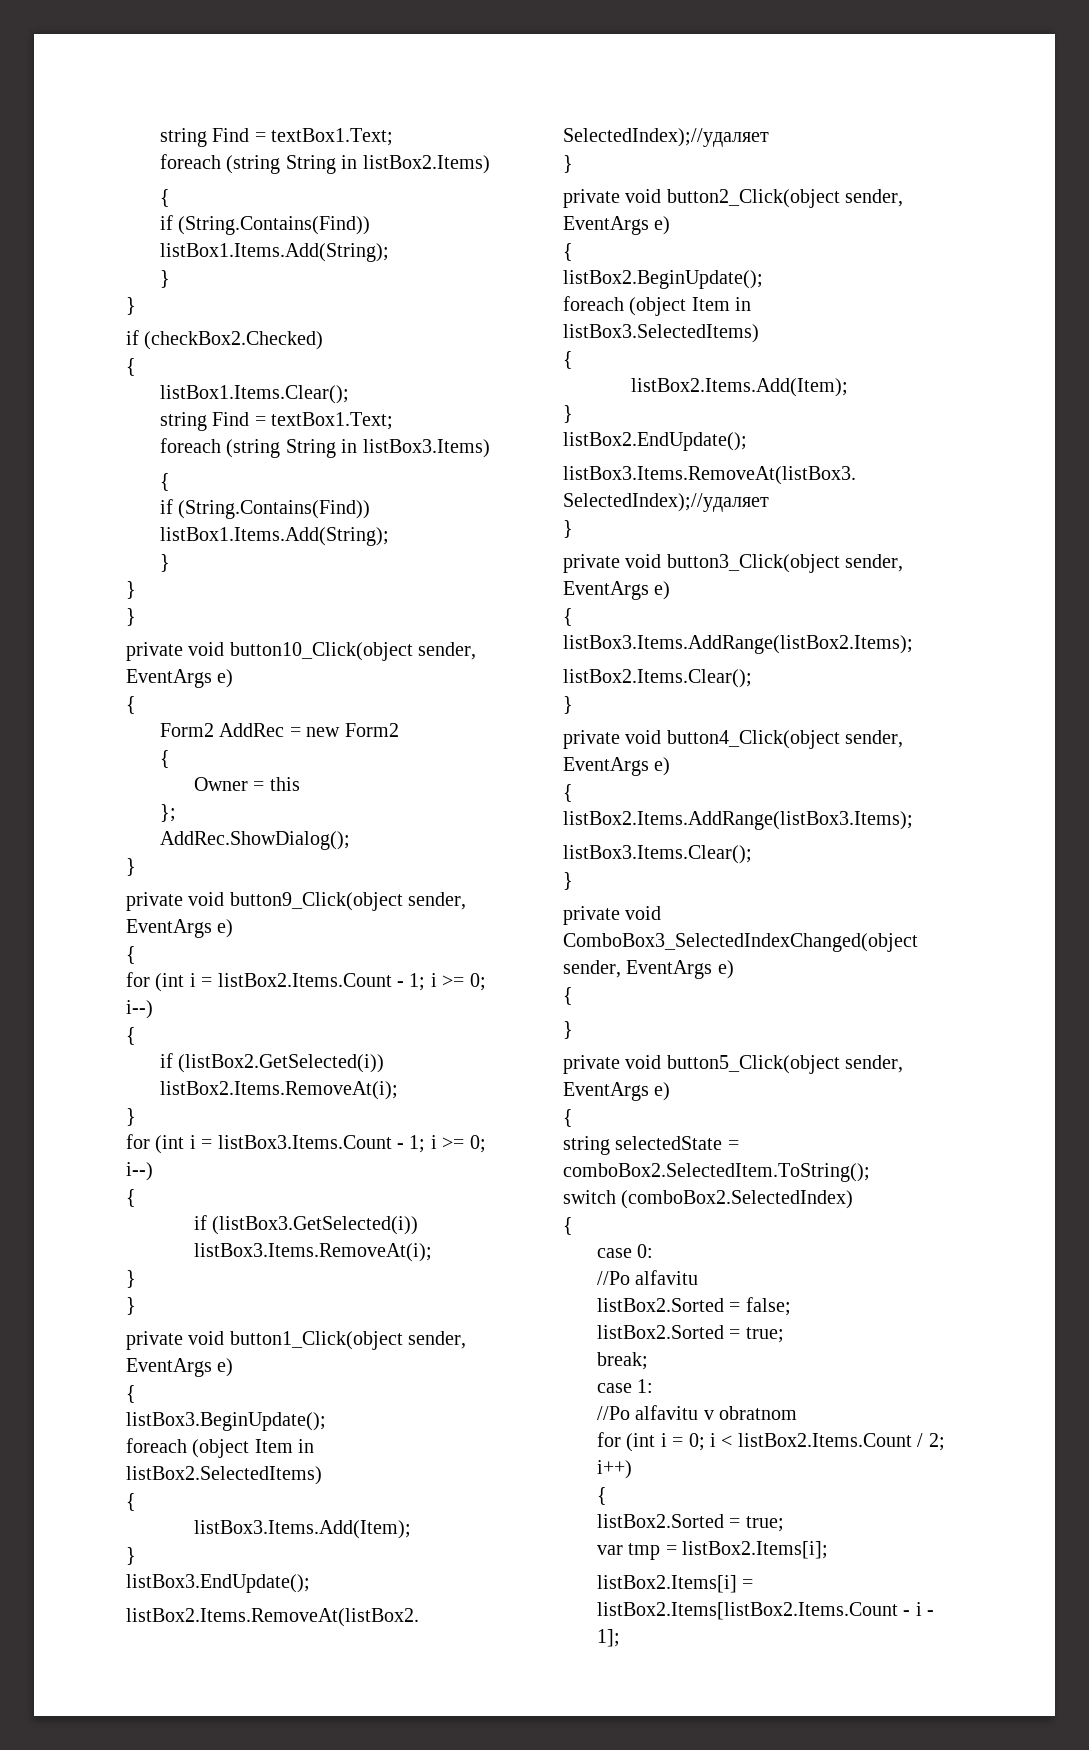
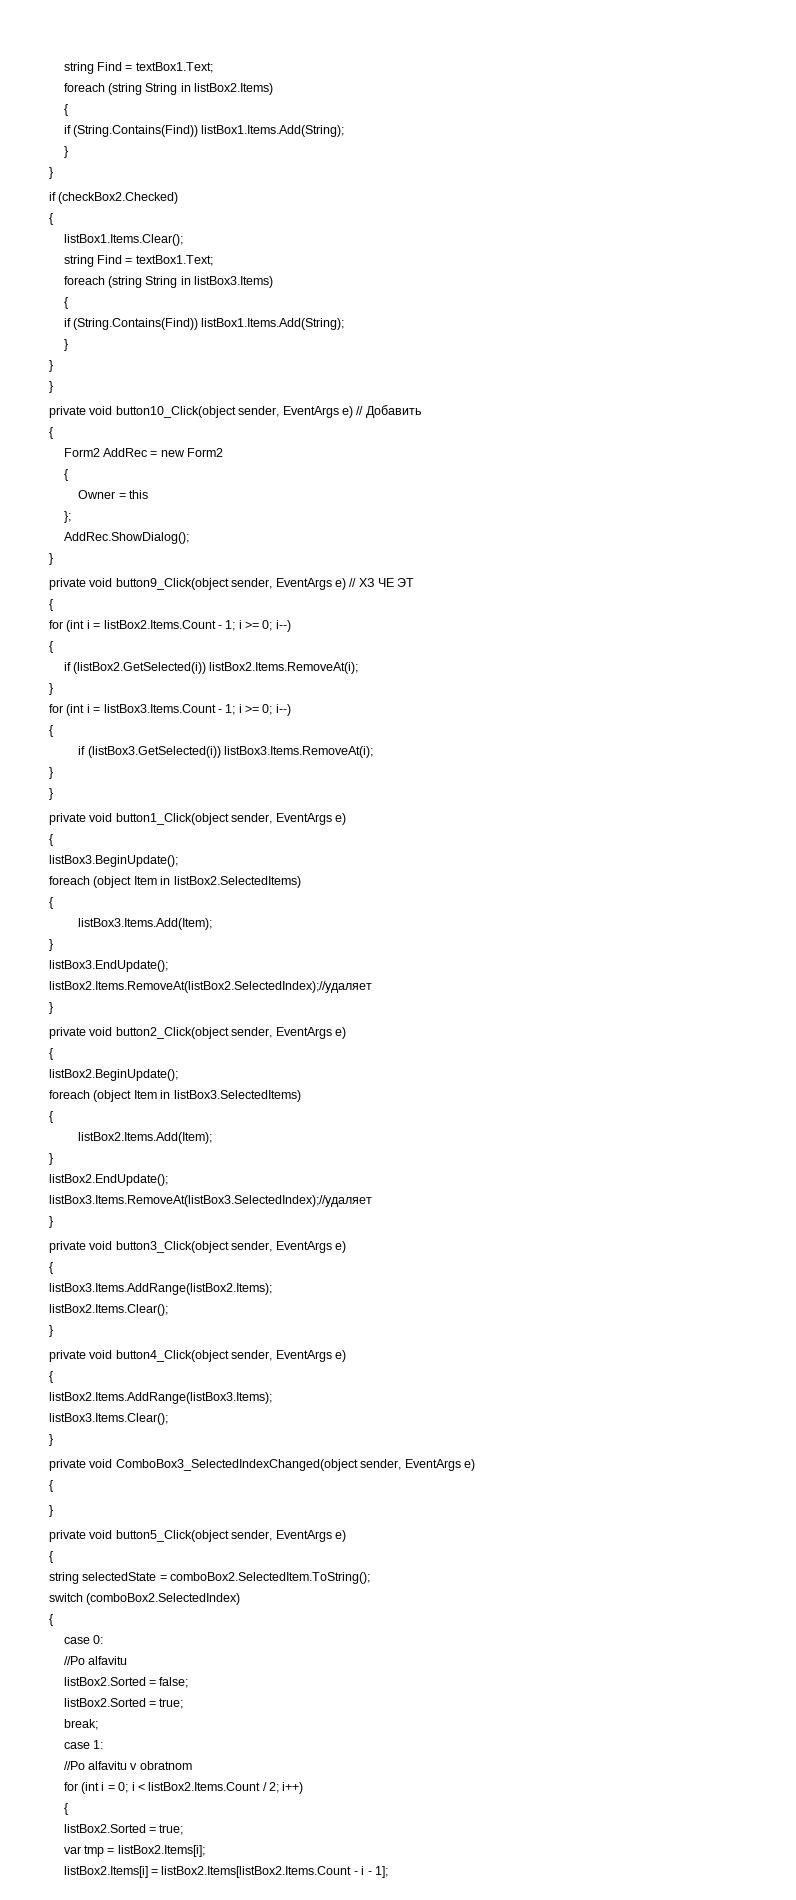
(234, 678) none -> [356,405,422,418] // Добавить
(234, 928) none -> [349,578,415,587] // ХЗ ЧЕ ЭТ

